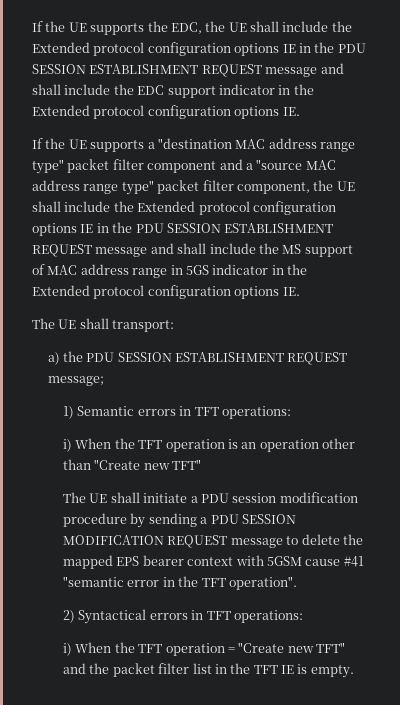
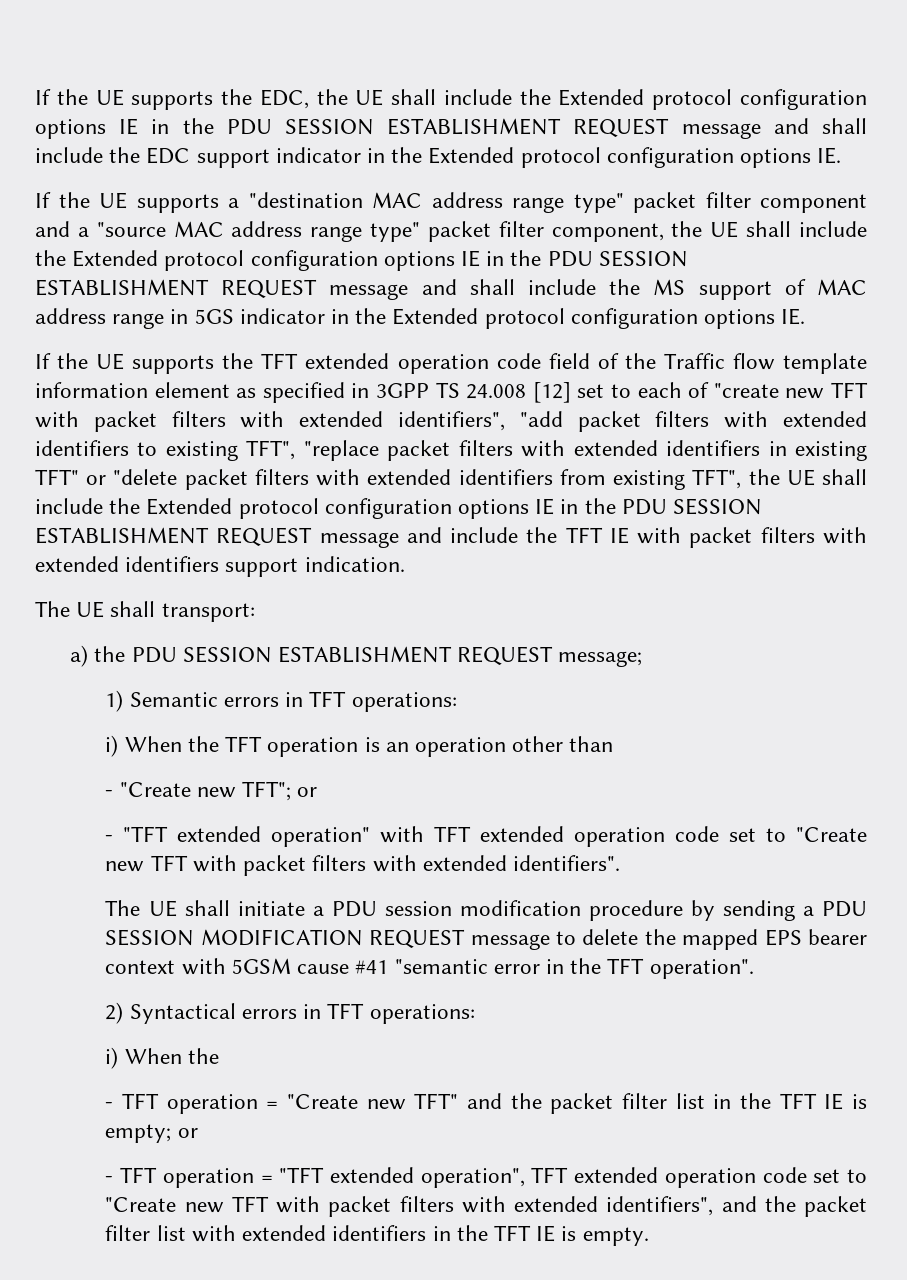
(300, 291) none -> [35,353,867,374] [35,382,869,403] [35,411,867,432] [35,440,868,461] [35,469,868,490] [35,498,763,519] [35,527,867,548] [35,556,405,577] // If the UE supports the TFT extended operation code field of the Traffic flow template information element as specified in 3GPP TS 24.008 [12] set to each of "create new TFT with packet filters with extended identifiers", "add packet filters with extended identifiers to existing TFT", "replace packet filters with extended identifiers in existing TFT" or "delete packet filters with extended identifiers from existing TFT", the UE shall include the Extended protocol configuration options IE in the PDU SESSION ESTABLISHMENT REQUEST message and include the TFT IE with packet filters with extended identifiers support indication.
[94,459,202,470] "Create new TFT" -> [105,781,318,801] [105,826,867,847] [105,855,620,876] // - "Create new TFT"; or // - "TFT extended operation" with TFT extended operation code set to "Create new TFT with packet filters with extended identifiers".
(135, 647) none -> [105,1102,114,1109] // -
(308, 669) none -> [105,1124,198,1143] [105,1167,867,1188] [105,1196,867,1217] [105,1225,577,1242] empty; or // - TFT operation = "TFT extended operation", TFT extended operation code set to "Create new TFT with packet filters with extended identifiers", and the packet filter list with extended identifiers in the TFT IE is

